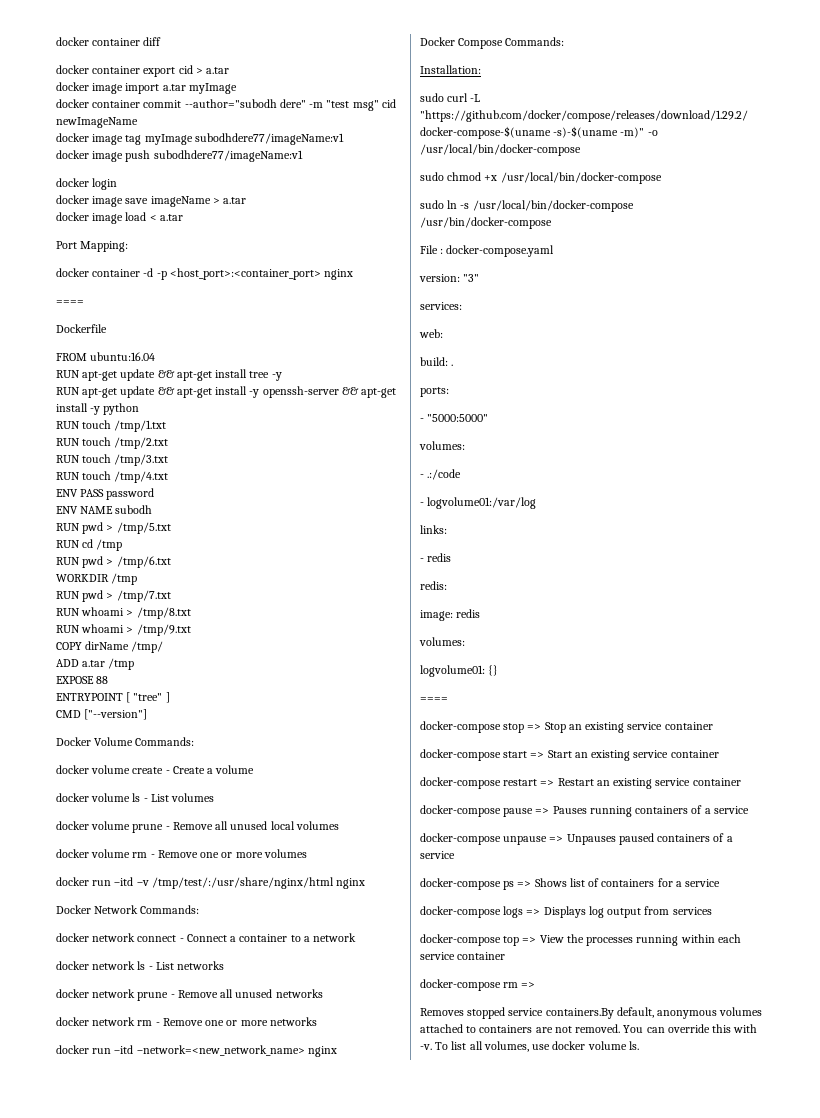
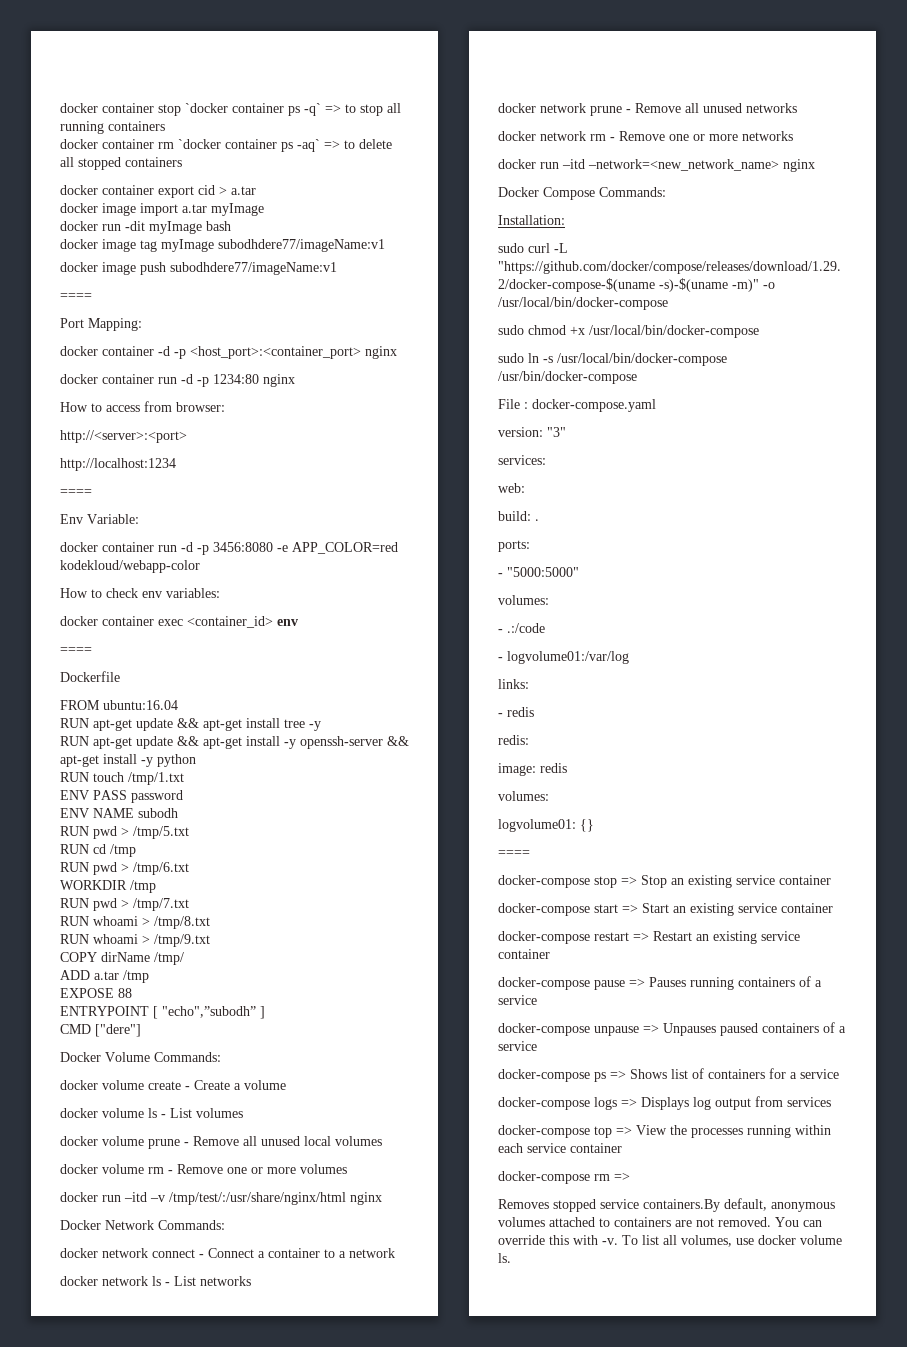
[56,37,162,46] docker container diff -> [60,103,401,116] [60,121,165,134] [60,139,392,152] [60,157,182,170] docker container stop `docker container ps -q` => to stop all running containers // docker container rm `docker container ps -aq` => to delete all stopped containers
[92,99,396,111] [56,117,138,128] container commit --author="subodh dere" -m "test msg" cid newImageName -> [102,221,231,234] run -dit myImage bash
[56,178,118,190] [56,195,247,207] [56,212,183,224] docker login // docker image save imageName > a.tar // docker image load < a.tar -> [60,293,92,300] ====
(354, 274) none -> [60,374,295,387] [60,401,225,412] [60,430,187,443] [60,458,176,471] [60,489,92,496] [60,514,139,524] [60,542,398,555] [60,560,200,573] [60,588,220,598] [60,616,298,628] // docker container run -d -p 1234:80 nginx // How to access from browser: // http://<server>:<port> // http://localhost:1234 // ==== // Env Variable: // docker container run -d -p 3456:8080 -e APP_COLOR=red kodekloud/webapp-color // How to check env variables: // docker container exec <container_id> env
[56,437,169,449] [56,454,169,466] [56,471,169,483] // RUN touch /tmp/2.txt // RUN touch /tmp/3.txt // RUN touch /tmp/4.txt -> (184, 778) none
[133,693,163,701] "tree" -> [162,1006,256,1018] "echo",”subodh”
[84,709,148,720] ["--version"] -> [95,1024,141,1037] ["dere"]

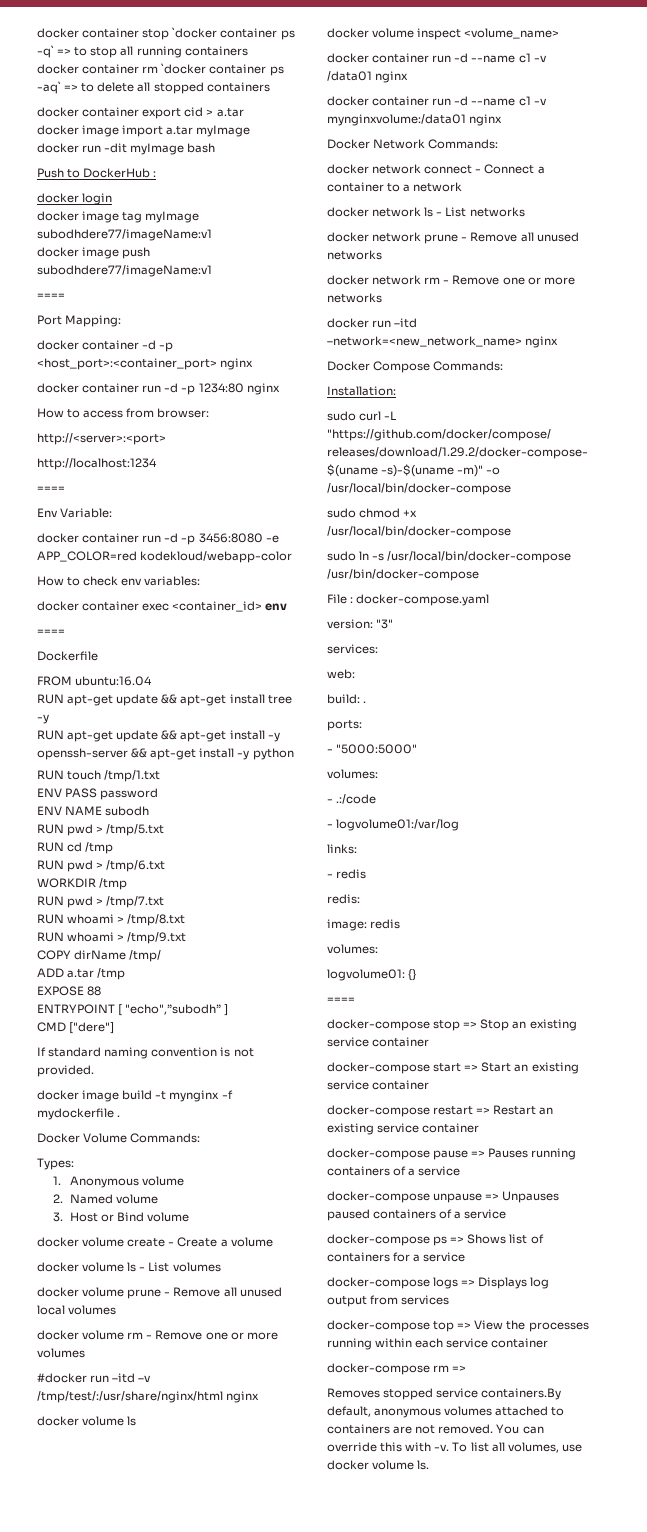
(231, 226) none -> [37,168,157,178] [37,193,113,205] // Push to DockerHub : // docker login
[60,1052,221,1062] Docker Volume Commands: -> [37,1047,254,1059] [37,1065,94,1077] [37,1090,233,1102] [37,1108,121,1120] [37,1133,201,1143] [37,1158,74,1170] [53,1176,184,1188] [53,1194,158,1204] [53,1212,189,1222] If standard naming convention is not provided. // docker image build -t mynginx -f mydockerfile . // Docker Volume Commands: // Types: // 1. Anonymous volume // 2. Named volume // 3. Host or Bind volume
[60,1192,98,1202] docker -> [37,1373,87,1383] #docker
(382, 1198) none -> [37,1416,137,1426] [327,28,560,40] [327,53,547,63] [327,71,409,83] [327,96,547,106] [327,114,503,126] // docker volume ls // docker volume inspect <volume_name> // docker container run -d --name c1 -v /data01 nginx // docker container run -d --name c1 -v mynginxvolume:/data01 nginx

